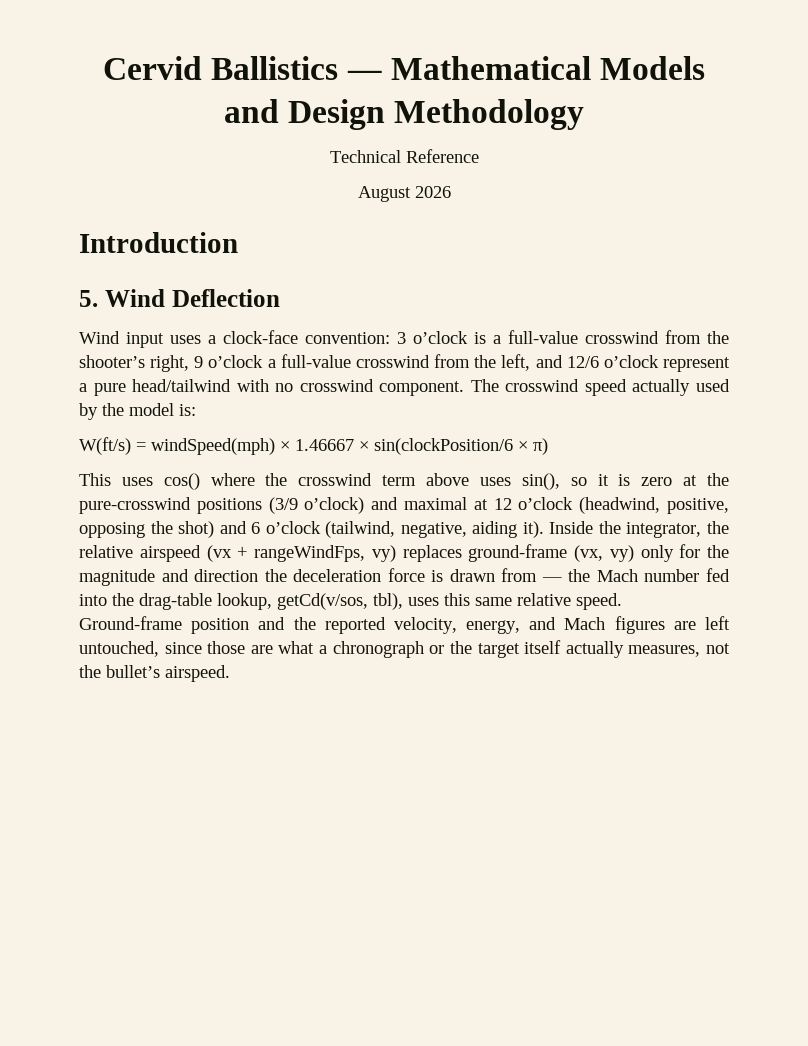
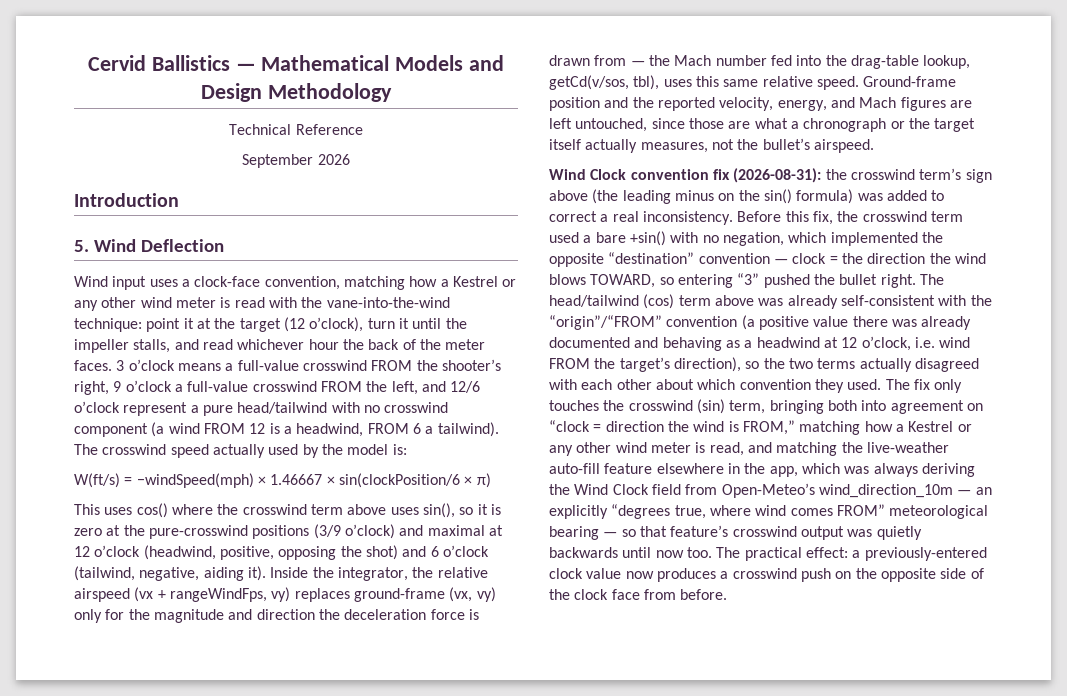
[357,186,411,202] August -> [242,154,314,168] September
[305,332,390,344] convention: -> [264,276,517,290] [74,297,450,311] [74,317,467,332] [74,339,486,353] [74,360,112,371] convention, matching how a Kestrel or any other wind meter is read with the vane-into-the-wind technique: point it at the target (12 o’clock), turn it until the impeller stalls, and read whichever hour the back of the meter faces.
[474,330,701,344] is a full-value crosswind from -> [177,360,413,371] means a full-value crosswind FROM
[434,354,471,368] from -> [320,381,362,392] FROM
[379,381,465,396] component. -> [74,422,499,437] component (a wind FROM 12 is a headwind, FROM 6 a tailwind).
[151,438,275,455] windSpeed(mph) -> [136,473,254,488] −windSpeed(mph)
(230, 673) none -> [549,168,992,183] [549,189,945,204] [549,211,963,225] [549,231,943,246] [549,252,986,267] [549,273,944,288] [549,294,992,309] [549,315,972,330] [549,336,971,351] [549,357,979,372] [549,379,963,393] [549,399,983,414] [549,420,972,435] [549,442,949,456] [549,463,975,477] [549,483,992,498] [549,504,989,519] [549,525,922,540] [549,547,987,561] [549,568,984,582] [549,589,728,600] // Wind Clock convention fix (2026-08-31): the crosswind term’s sign above (the leading minus on the sin() formula) was added to correct a real inconsistency. Before this fix, the crosswind term used a bare +sin() with no negation, which implemented the opposite “destination” convention — clock = the direction the wind blows TOWARD, so entering “3” pushed the bullet right. The head/tailwind (cos) term above was already self-consistent with the “origin”/“FROM” convention (a positive value there was already documented and behaving as a headwind at 12 o’clock, i.e. wind FROM the target’s direction), so the two terms actually disagreed with each other about which convention they used. The fix only touches the crosswind (sin) term, bringing both into agreement on “clock = direction the wind is FROM,” matching how a Kestrel or any other wind meter is read, and matching the live-weather auto-fill feature elsewhere in the app, which was always deriving the Wind Clock field from Open-Meteo’s wind_direction_10m — an explicitly “degrees true, where wind comes FROM” meteorological bearing — so that feature’s crosswind output was quietly backwards until now too. The practical effect: a previously-entered clock value now produces a crosswind push on the opposite side of the clock face from before.

